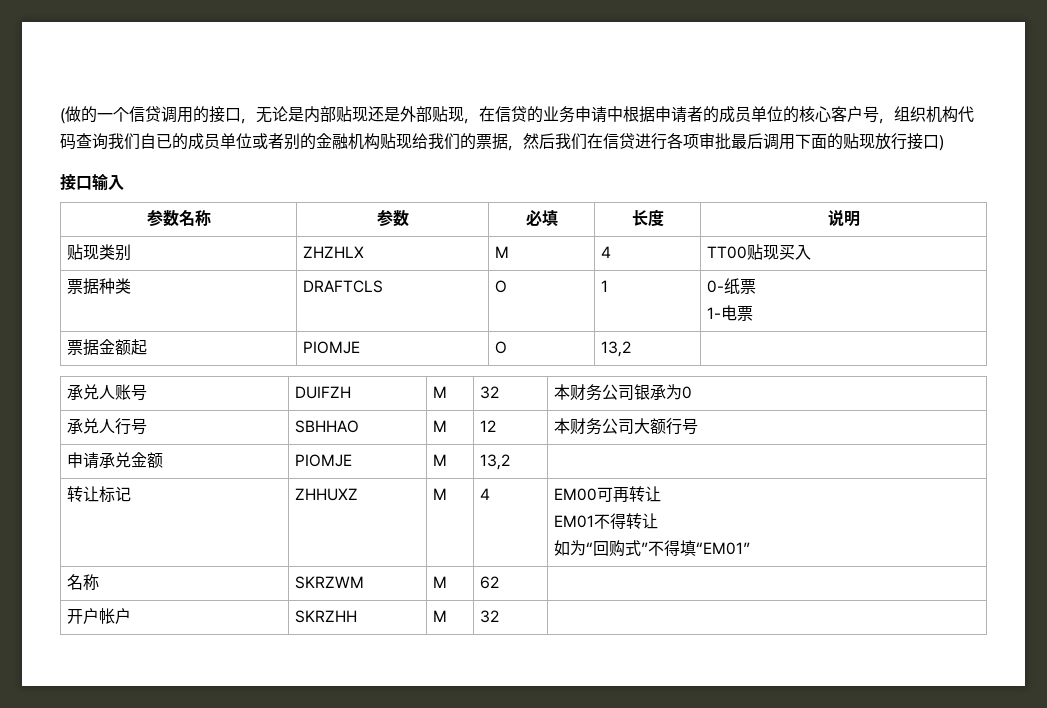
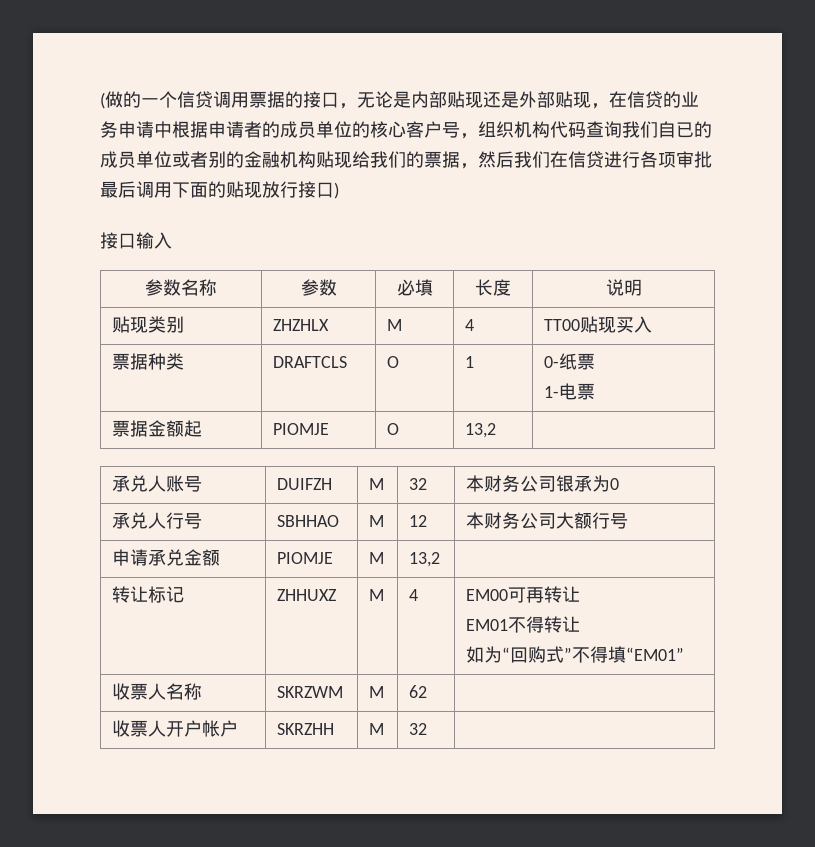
(193, 115) none -> [249,91,285,108] 票据
(750, 548) none -> [112,683,167,700] 收票人
(499, 582) none -> [112,720,167,737] 收票人

